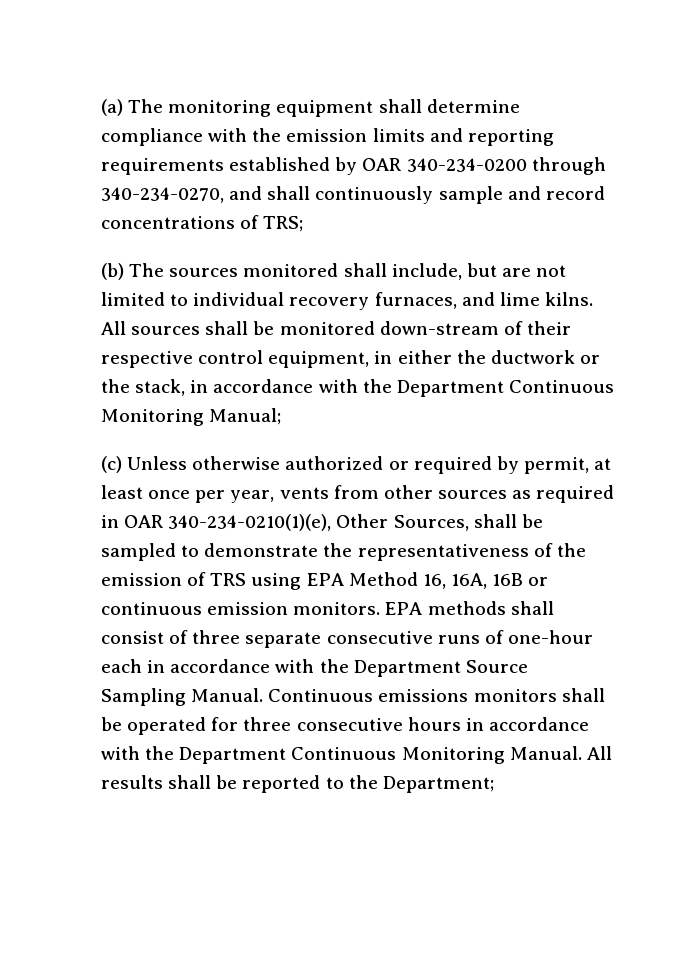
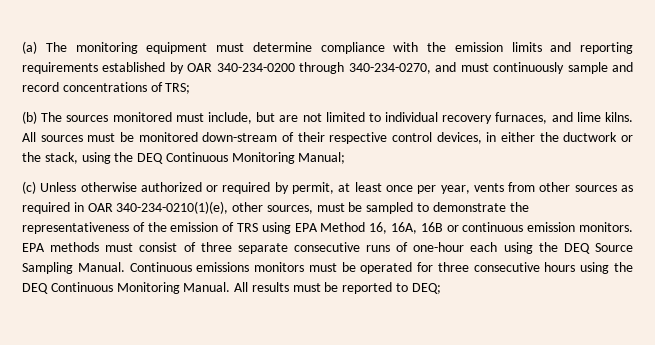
[378,99,422,113] shall -> [216,43,244,52] must
[267,186,311,200] shall -> [460,63,489,72] must
[343,263,387,277] shall -> [175,113,204,122] must
[205,321,249,335] shall -> [87,133,116,142] must
[268,351,370,368] equipment, -> [436,132,482,144] devices,
[190,379,504,397] in accordance with the Department -> [81,152,164,164] using the DEQ
[336,514,517,531] Other Sources, shall -> [232,202,345,214] other sources, must
[510,601,554,615] shall -> [105,243,134,252] must
[147,659,461,677] in accordance with the Department -> [503,242,590,254] using the DEQ
[561,688,605,702] shall -> [308,263,337,272] must
[465,717,589,731] [101,746,287,764] in accordance with the Department -> [580,262,633,274] [22,283,48,294] using the DEQ
[168,775,212,789] shall -> [292,283,321,292] must
[348,775,494,793] the Department; -> [411,283,441,294] DEQ;

